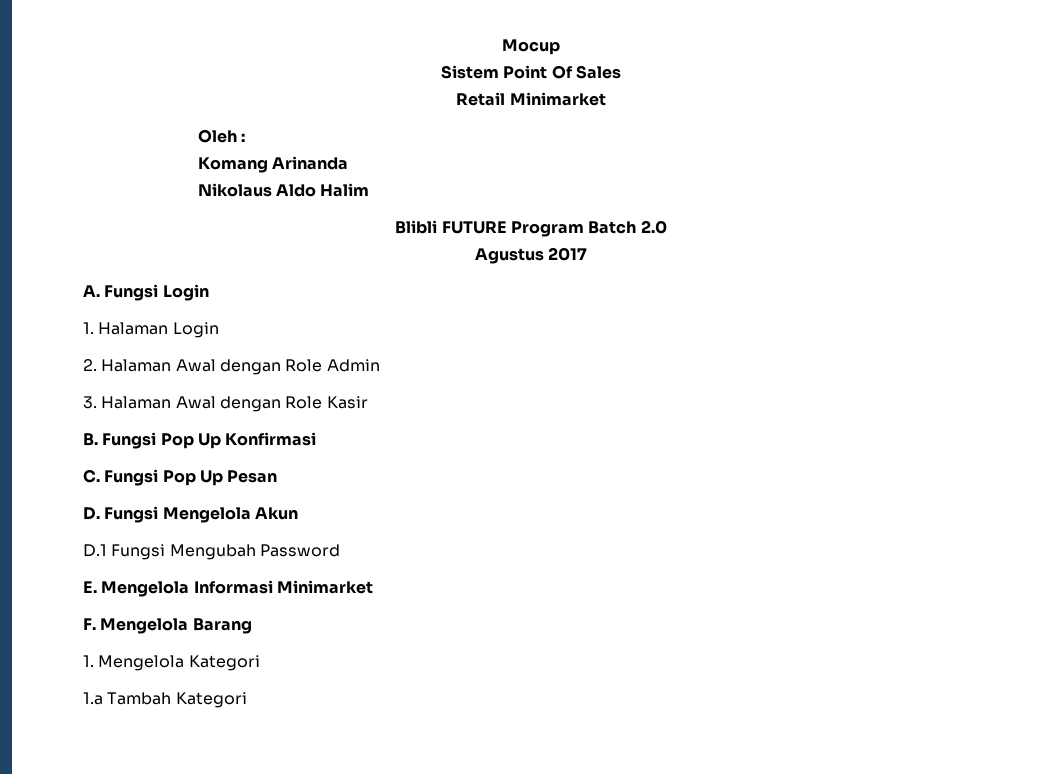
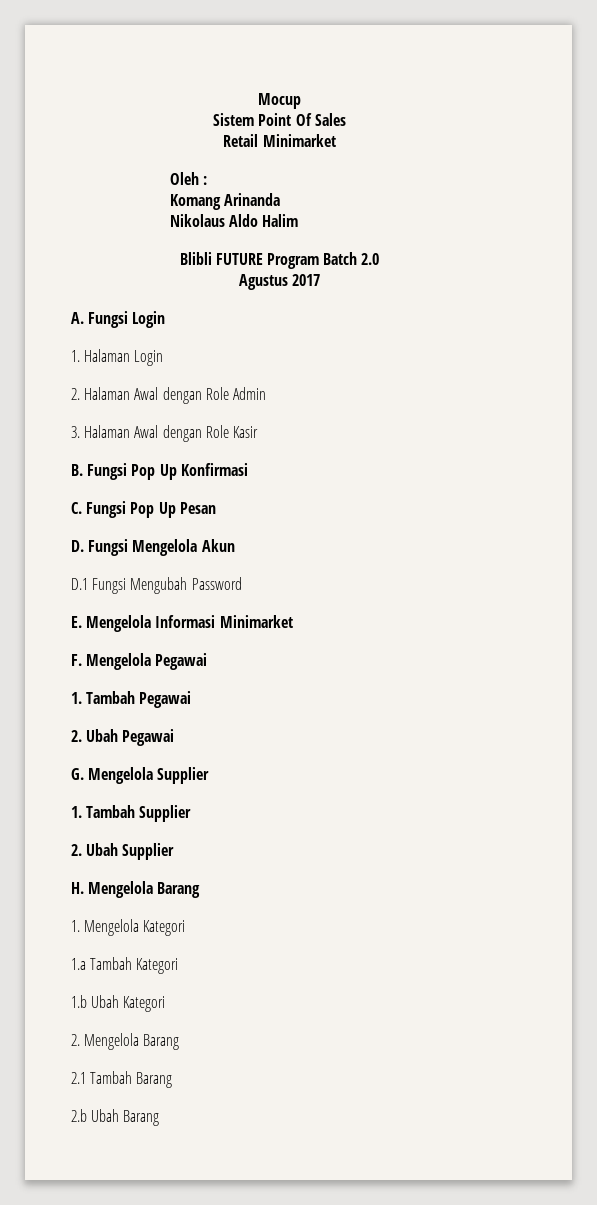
(189, 626) none -> [155,653,208,670] [71,691,192,708] [71,729,175,746] [71,767,210,784] [71,805,192,822] [71,843,175,860] [71,881,154,898] Pegawai // 1. Tambah Pegawai // 2. Ubah Pegawai // G. Mengelola Supplier // 1. Tambah Supplier // 2. Ubah Supplier // H. Mengelola
(247, 700) none -> [71,995,166,1012] [71,1033,180,1050] [71,1071,173,1088] [71,1109,160,1126] // 1.b Ubah Kategori // 2. Mengelola Barang // 2.1 Tambah Barang // 2.b Ubah Barang

